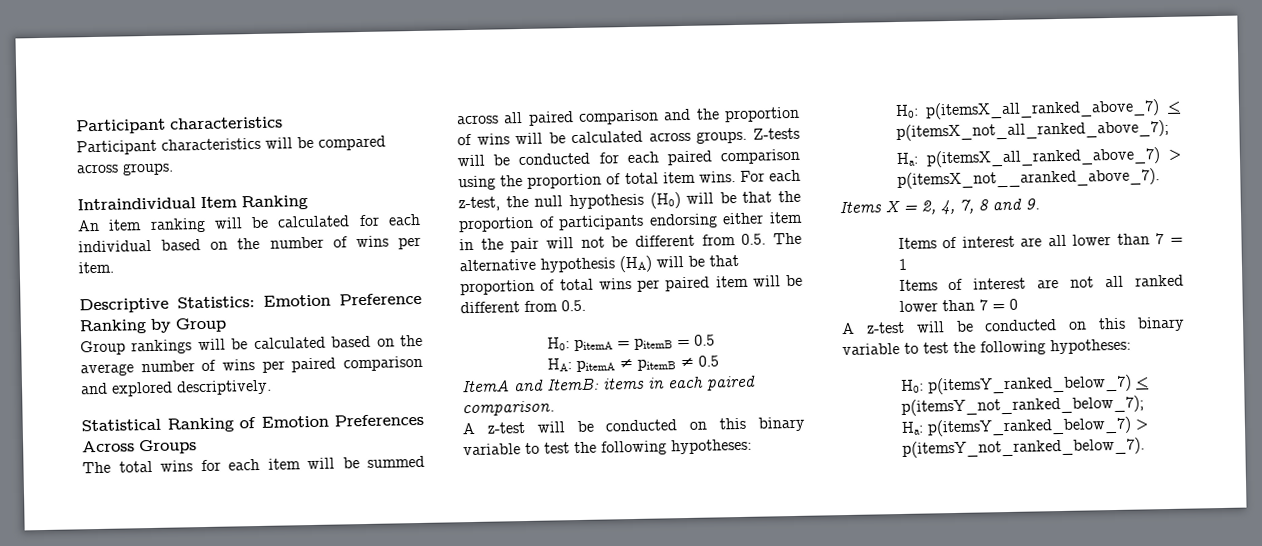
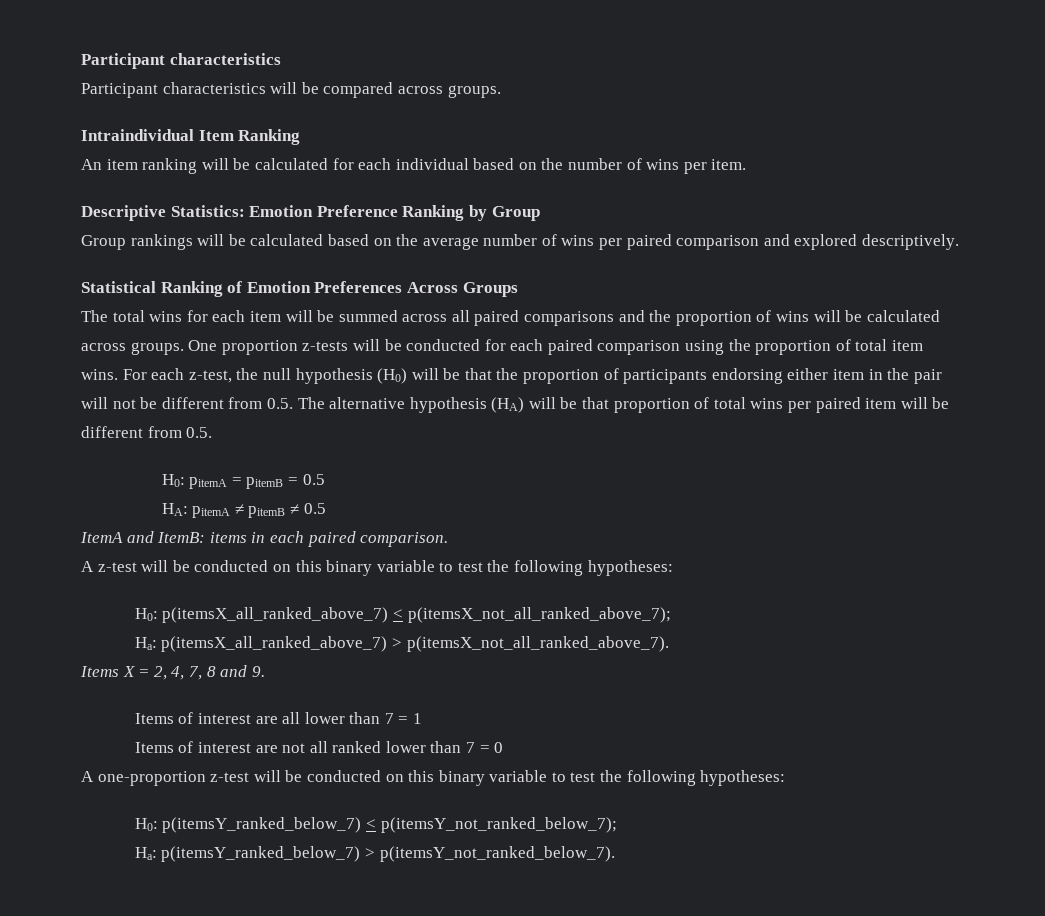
[578,109,659,125] comparison -> [524,311,615,326] comparisons
[753,127,800,140] Z-tests -> [188,340,349,355] One proportion z-tests
[896,168,1160,190] p(itemsX_not__aranked_above_7). -> [406,636,669,652] p(itemsX_not_all_ranked_above_7).
(855, 328) none -> [97,771,206,786] one-proportion

